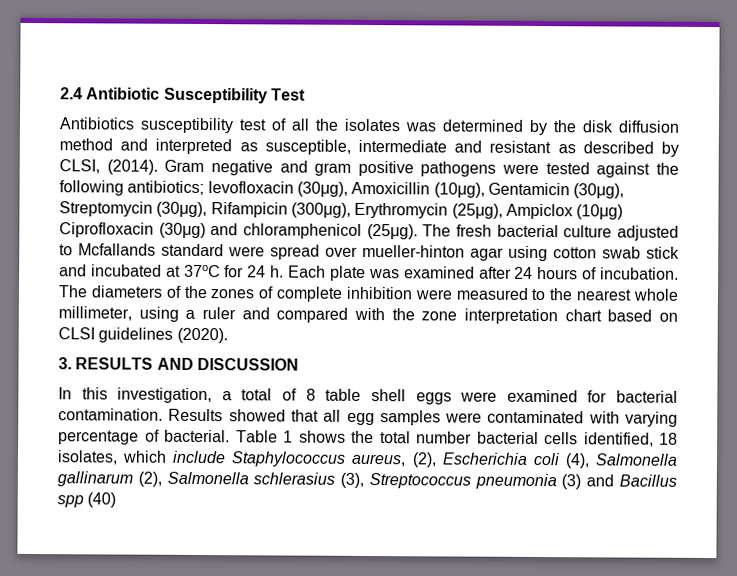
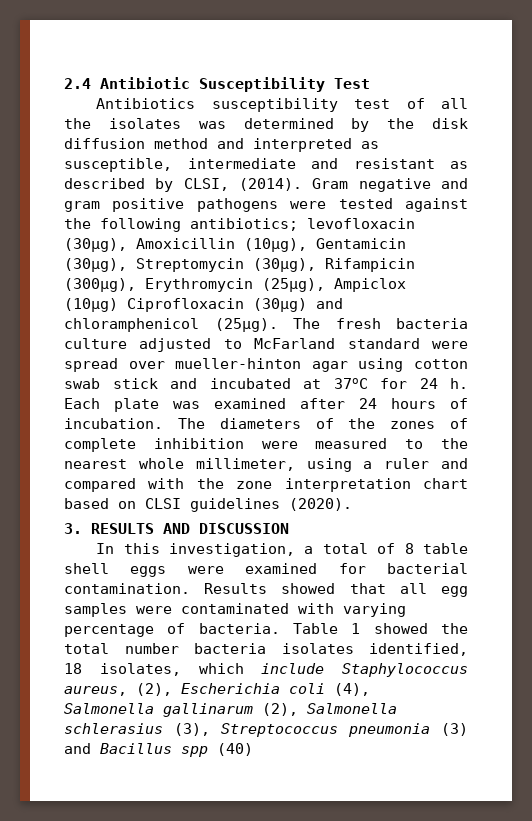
[496,224,559,238] bacterial -> [396,318,468,329] bacteria
[78,243,156,256] Mcfallands -> [254,338,336,349] McFarland
[164,429,230,443] bacterial. -> [198,623,280,634] bacteria.
[298,430,346,443] shows -> [373,623,428,634] showed
[476,431,578,445] bacterial cells -> [194,643,354,654] bacteria isolates

